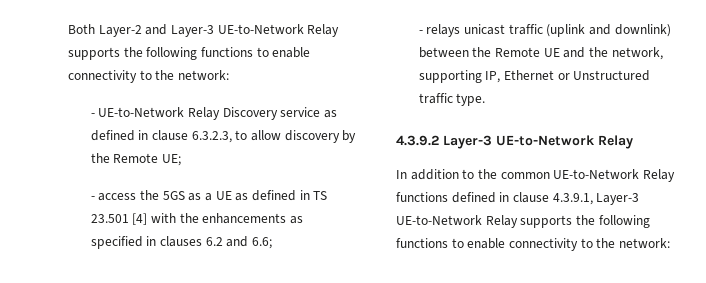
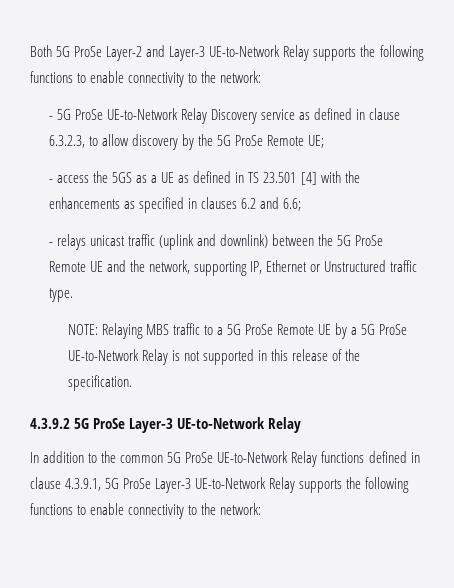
(95, 29) none -> [56,46,103,57] 5G ProSe
(95, 115) none -> [56,109,103,120] 5G ProSe
(110, 158) none -> [217,135,264,146] 5G ProSe
(492, 52) none -> [337,235,384,246] 5G ProSe
(486, 99) none -> [67,323,408,339] [67,349,361,365] [67,375,132,391] // NOTE: Relaying MBS traffic to a 5G ProSe Remote UE by a 5G ProSe UE-to-Network Relay is not supported in this release of the specification.
(439, 140) none -> [74,418,126,429] 5G ProSe
(550, 175) none -> [167,452,214,463] 5G ProSe
(593, 199) none -> [105,478,152,489] 5G ProSe

